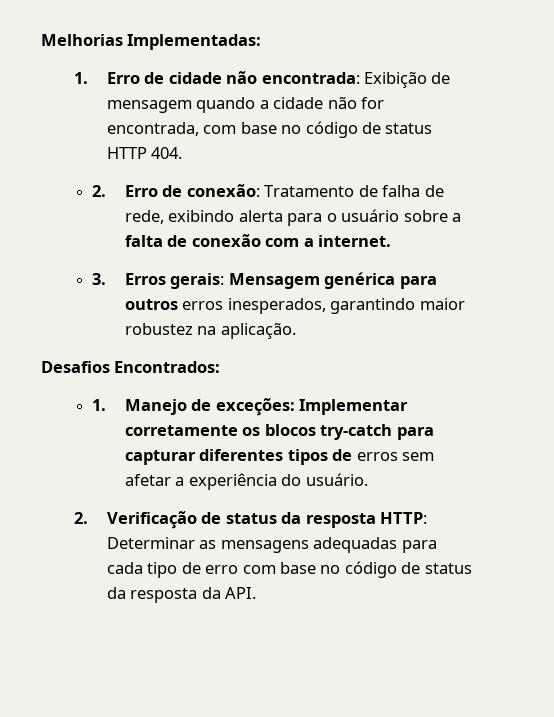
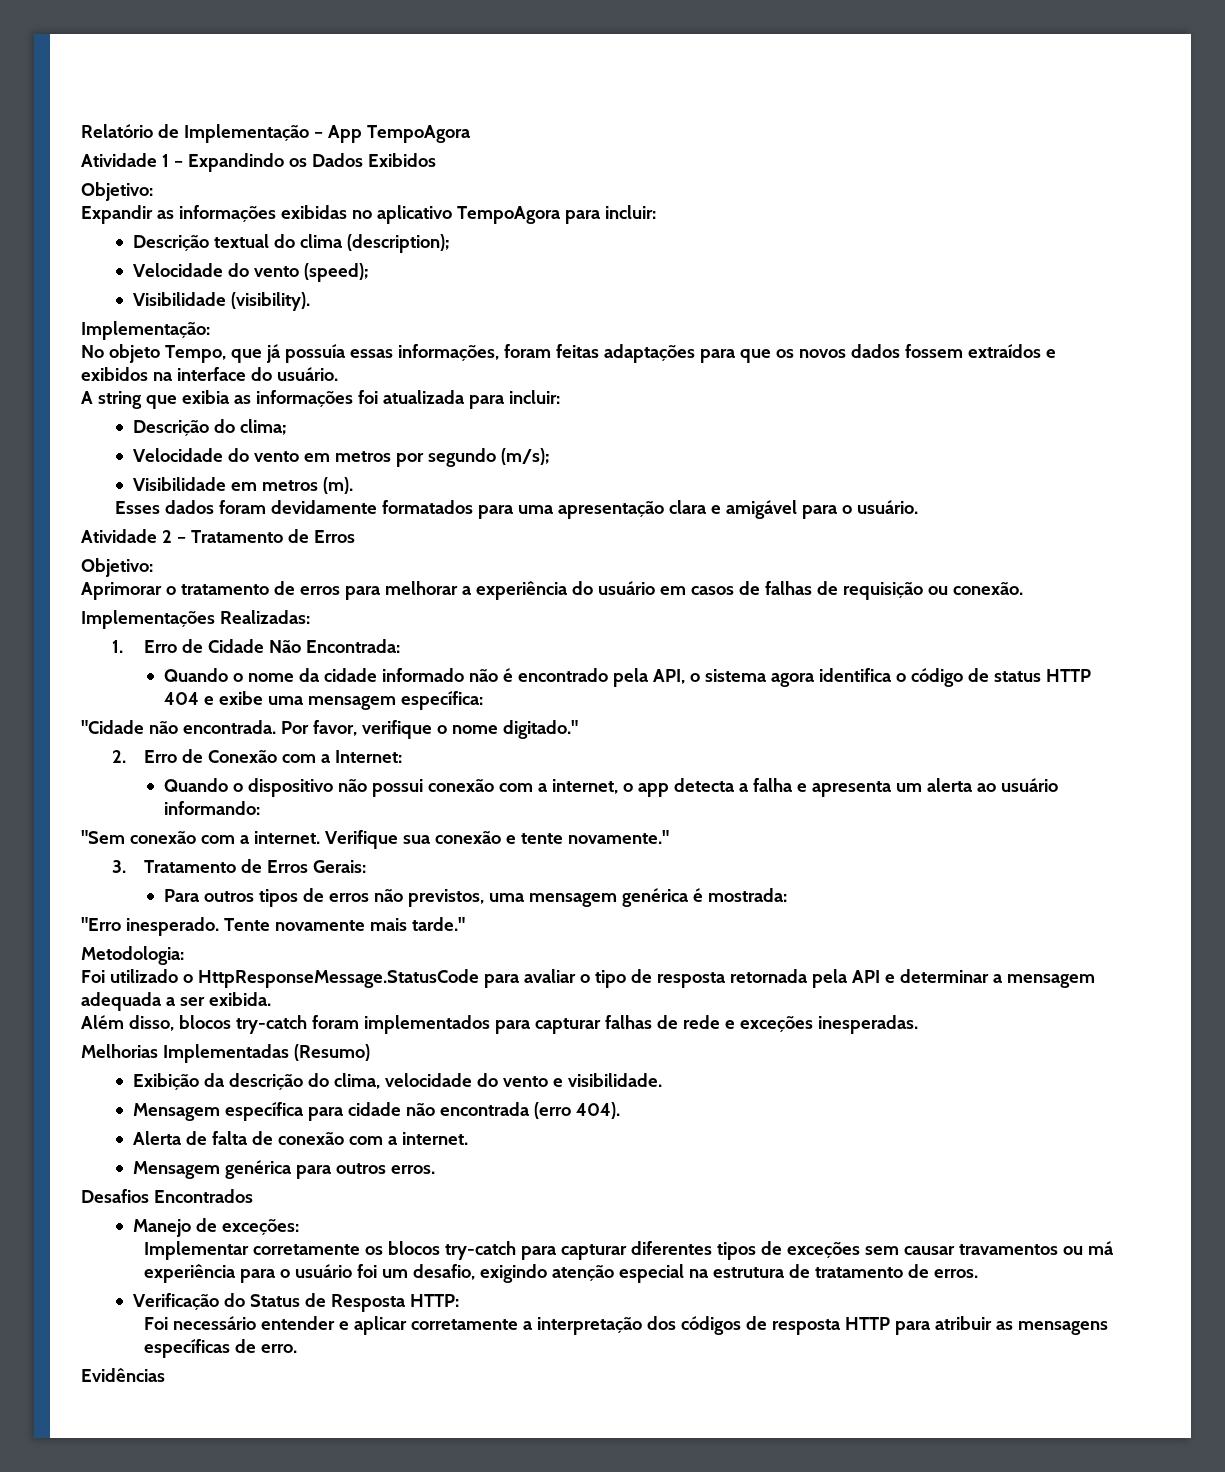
[41,34,262,50] [73,71,451,88] [106,96,384,113] [106,121,433,138] [106,147,183,159] [92,184,444,197] [124,209,462,226] Melhorias Implementadas: // 1. Erro de cidade não encontrada: Exibição de mensagem quando a cidade não for encontrada, com base no código de status HTTP 404. // 2. Erro de conexão: Tratamento de falha de rede, exibindo alerta para o usuário sobre a -> [81,124,470,143] [81,153,436,172] [81,182,153,201] [81,205,656,224] [132,234,450,253] [132,263,369,282] [132,292,310,311] [81,321,210,340] [81,344,1056,363] [81,367,338,381] [81,390,560,409] [132,419,287,436] [132,448,550,467] [132,477,353,494] [114,500,918,519] [81,529,355,543] [81,558,153,577] [81,581,1023,600] [81,610,310,629] [112,639,400,653] [163,668,1091,687] [163,691,483,710] [81,720,578,739] [112,749,402,763] [163,778,1058,797] [163,801,260,815] [81,830,669,849] [112,859,366,873] [163,888,787,907] [81,917,465,936] [81,946,184,965] [81,969,1095,988] [81,992,271,1011] [81,1015,918,1034] [81,1044,370,1063] [132,1073,662,1090] [132,1102,620,1121] [132,1131,207,1145] Relatório de Implementação – App TempoAgora // Atividade 1 – Expandindo os Dados Exibidos // Objetivo: // Expandir as informações exibidas no aplicativo TempoAgora para incluir: // Descrição textual do clima (description); // Velocidade do vento (speed); // Visibilidade (visibility). // Implementação: // No objeto Tempo, que já possuía essas informações, foram feitas adaptações para que os novos dados fossem extraídos e exibidos na interface do usuário. // A string que exibia as informações foi atualizada para incluir: // Descrição do clima; // Velocidade do vento em metros por segundo (m/s); // Visibilidade em metros (m). // Esses dados foram devidamente formatados para uma apresentação clara e amigável para o usuário. // Atividade 2 – Tratamento de Erros // Objetivo: // Aprimorar o tratamento de erros para melhorar a experiência do usuário em casos de falhas de requisição ou conexão. // Implementações Realizadas: // 1. Erro de Cidade Não Encontrada: // Quando o nome da cidade informado não é encontrado pela API, o sistema agora identifica o código de status HTTP 404 e exibe uma mensagem específica: // "Cidade não encontrada. Por favor, verifique o nome digitado." // 2. Erro de Conexão com a Internet: // Quando o dispositivo não possui conexão com a internet, o app detecta a falha e apresenta um alerta ao usuário informando: // "Sem conexão com a internet. Verifique sua conexão e tente novamente." // 3. Tratamento de Erros Gerais: // Para outros tipos de erros não previstos, uma mensagem genérica é mostrada: // "Erro inesperado. Tente novamente mais tarde." // Metodologia: // Foi utilizado o HttpResponseMessage.StatusCode para avaliar o tipo de resposta retornada pela API e determinar a mensagem adequada a ser exibida. // Além disso, blocos try-catch foram implementados para capturar falhas de rede e exceções inesperadas. // Melhorias Implementadas (Resumo) // Exibição da descrição do clima, velocidade do vento e visibilidade. // Mensagem específica para cidade não encontrada (erro 404). // Alerta de
[92,273,225,289] 3. Erros gerais: -> (468, 1138) none
[182,298,465,314] [124,322,296,339] erros inesperados, garantindo maior robustez na aplicação. -> [390,1165,435,1174] erros.
[114,361,221,373] [92,399,107,411] Encontrados: // 1. -> [153,1189,253,1203] Encontrados //
(295, 407) none -> (299, 1227) //
[356,452,435,461] [124,473,368,490] [73,511,427,529] [106,537,437,553] [106,561,472,578] [106,587,257,603] erros sem afetar a experiência do usuário. // 2. Verificação de status da resposta HTTP: Determinar as mensagens adequadas para cada tipo de erro com base no código de status da resposta da API. -> [786,1241,1113,1258] [143,1264,978,1283] [132,1293,459,1312] [143,1316,1108,1335] [143,1339,297,1358] [81,1368,165,1382] exceções sem causar travamentos ou má experiência para o usuário foi um desafio, exigindo atenção especial na estrutura de tratamento de erros. // Verificação do Status de Resposta HTTP: // Foi necessário entender e aplicar corretamente a interpretação dos códigos de resposta HTTP para atribuir as mensagens específicas de erro. // Evidências

